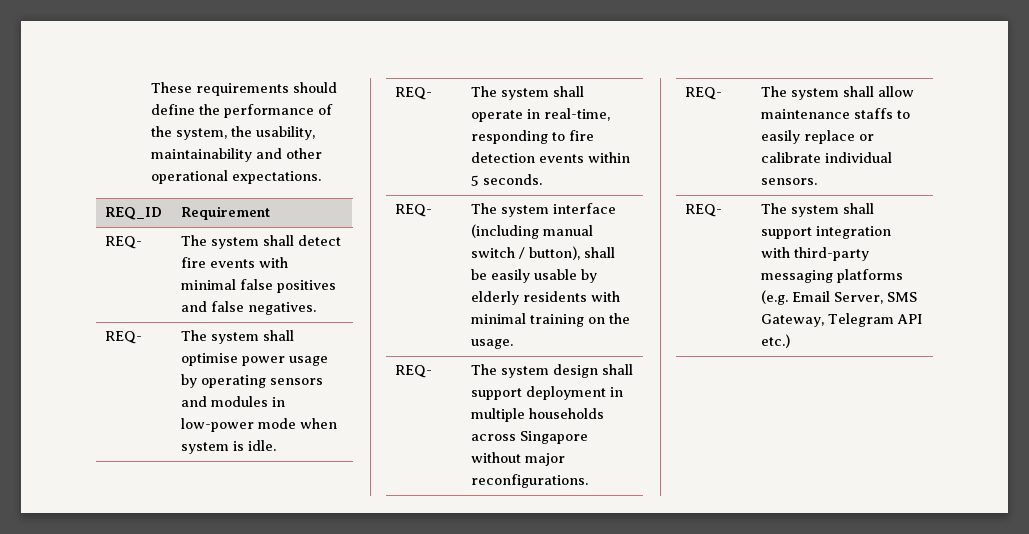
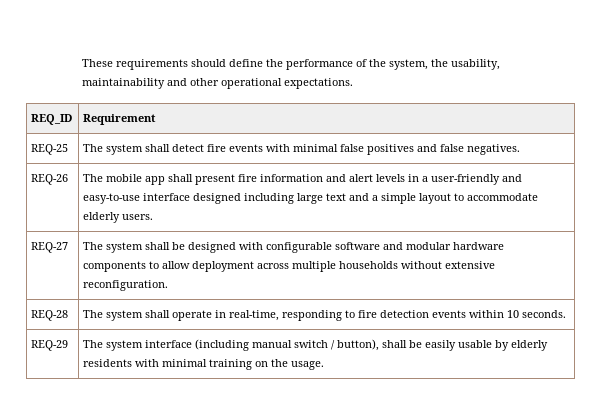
[105,236,143,249] REQ- -> [31,144,69,155] REQ-25
[105,331,143,344] [181,330,295,344] [181,353,329,366] [181,374,324,388] [181,396,286,407] [181,418,338,432] [181,440,277,454] [395,87,433,100] REQ- | The system shall optimise power usage by operating sensors and modules in low-power mode when system is idle. // REQ- -> [31,174,69,185] [83,174,523,185] [83,193,539,204] [83,212,154,223] [31,242,69,253] [83,242,505,253] [83,261,496,272] [83,280,169,291] [31,310,69,321] REQ-26 | The mobile app shall present fire information and alert levels in a user-friendly and easy-to-use interface designed including large text and a simple layout to accommodate elderly users. // REQ-27 | The system shall be designed with configurable software and modular hardware components to allow deployment across multiple households without extensive reconfiguration. // REQ-28
[471,175,480,186] 5 -> [507,310,520,318] 10
[395,204,433,217] REQ- -> [31,340,69,351] REQ-29
[395,365,433,378] [471,364,634,378] [471,386,624,400] [471,408,605,422] [471,431,589,444] [471,452,566,466] [471,474,589,488] [685,87,723,100] [761,86,915,100] [761,108,911,119] [761,130,875,144] [761,152,893,163] [761,178,818,185] [685,204,723,217] [761,203,875,217] [761,226,892,239] [761,247,870,261] [761,269,904,283] [761,290,918,305] [761,313,923,327] [761,334,791,348] // REQ- | The system design shall support deployment in multiple households across Singapore without major reconfigurations. // REQ- | The system shall allow maintenance staffs to easily replace or calibrate individual sensors. // REQ- | The system shall support integration with third-party messaging platforms (e.g. Email Server, SMS Gateway, Telegram API etc.) -> (325, 365) none

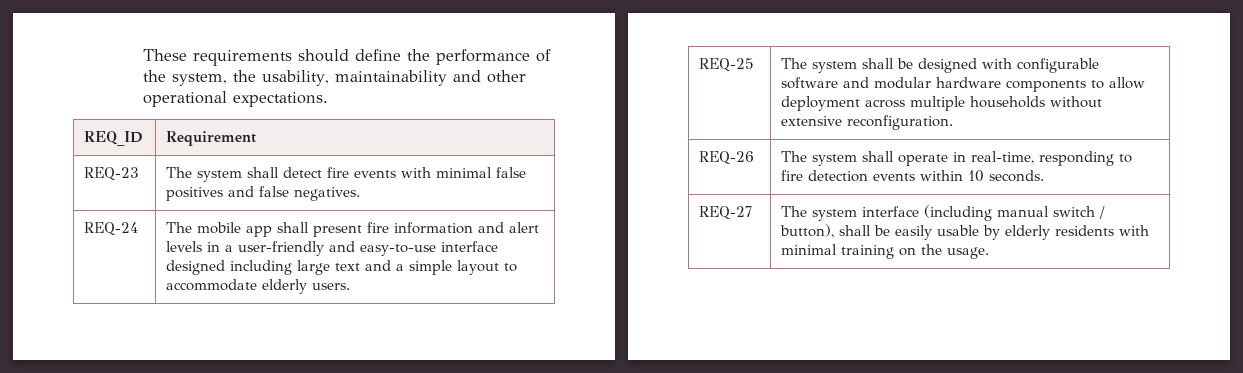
[31,144,69,155] REQ-25 -> [84,167,140,181] REQ-23
[31,174,69,185] REQ-26 -> [84,222,139,236] REQ-24
[31,242,69,253] REQ-27 -> [699,58,755,72] REQ-25
[31,310,69,321] REQ-28 -> [699,151,755,165] REQ-26
[31,340,69,351] REQ-29 -> [699,206,753,220] REQ-27

